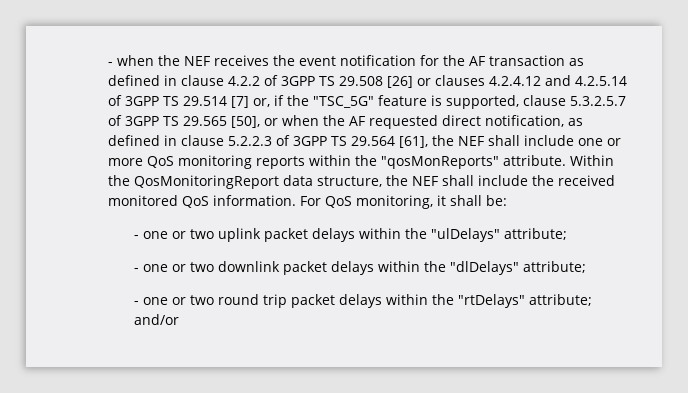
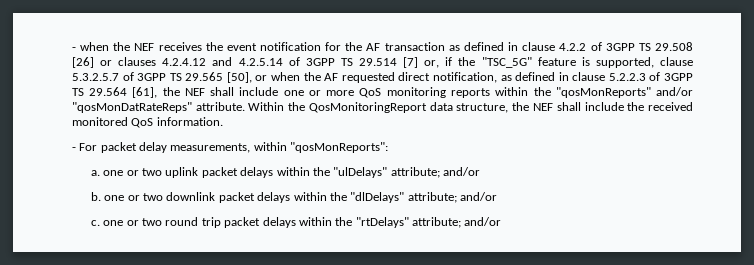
(500, 162) none -> [656,87,694,96] [71,102,192,113] and/or "qosMonDatRateReps"
[300,195,508,209] [133,235,139,239] For QoS monitoring, it shall be: // - -> [71,142,389,153] [90,170,100,176] // - For packet delay measurements, within "qosMonReports": // a.
[133,268,139,272] // - -> [443,167,481,176] [90,192,101,201] and/or // b.
[133,301,139,305] // - -> [460,192,498,201] [90,220,100,226] and/or // c.

